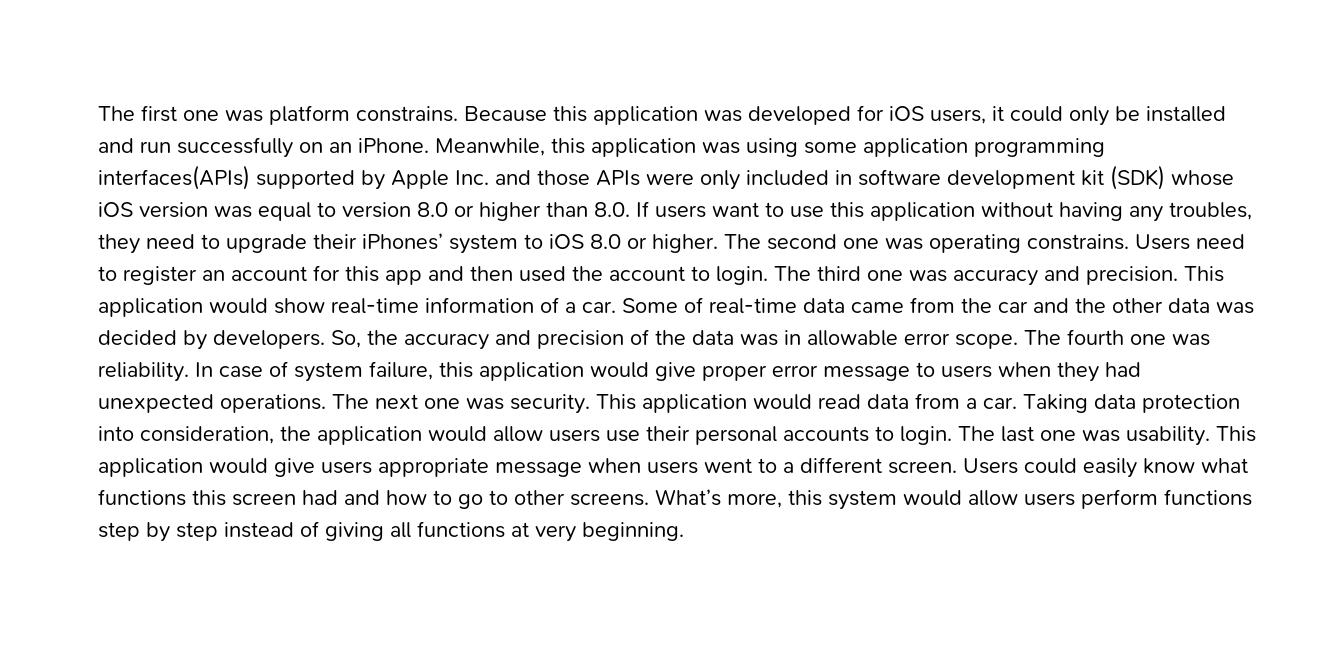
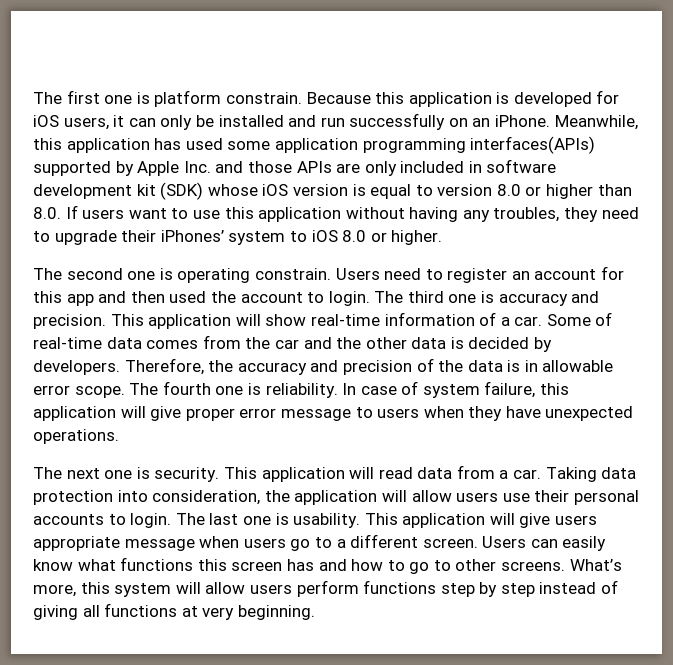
[225,105,458,125] was platform constrains. -> [136,90,302,107] is platform constrain.
[704,110,742,122] was -> [496,92,510,104] is
[1010,106,1063,122] could -> [128,118,156,127] can
[702,138,798,157] was using -> [154,138,223,150] has used
[646,173,694,185] were -> [336,163,361,173] are
[214,206,252,218] was -> [352,184,366,196] is
(718, 243) none -> (443, 237) //
[885,234,1129,253] was operating constrains. -> [159,268,331,283] is operating constrain.
[909,270,947,282] was -> [481,291,495,303] is
[209,298,268,314] would -> [235,314,261,326] will
[851,302,904,313] came -> [146,340,199,349] comes
[1216,302,1254,314] was -> [450,337,464,349] is
[331,330,361,348] So, -> [124,358,204,375] Therefore,
[740,334,778,346] was -> [507,360,521,372] is
[1172,334,1210,346] was -> [247,383,261,395] is
[590,362,649,378] would -> [120,406,146,418] will
[1105,362,1141,377] had -> [505,406,541,418] have
(326, 403) none -> (119, 436) //
[466,398,504,410] was -> [136,467,150,479] is
[753,394,812,410] would -> [349,467,375,479] will
[428,426,487,442] would -> [381,490,407,502] will
[1082,430,1120,442] was -> [275,513,289,525] is
[209,458,268,474] would -> [489,513,515,525] will
[704,458,752,473] went -> [290,539,311,551] go
[1024,458,1077,474] could -> [530,539,558,548] can
[302,490,338,505] had -> [286,559,314,571] has
[903,490,962,506] would -> [175,582,201,594] will

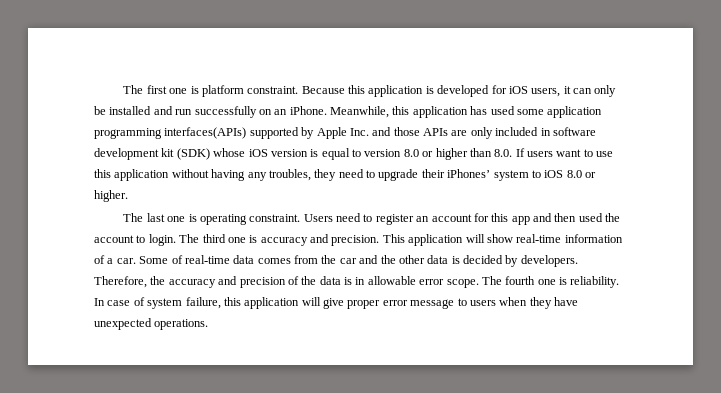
[225,92,302,104] constrain. -> [247,86,299,94] constraint.
[66,268,123,280] second -> [146,213,165,222] last
[254,268,331,280] constrain. -> [249,214,301,222] constraint.
[33,465,637,482] [33,490,639,505] [33,513,598,528] [33,534,607,551] [33,557,622,574] [33,580,619,597] [33,603,315,620] // The next one is security. This application will read data from a car. Taking data protection into consideration, the application will allow users use their personal accounts to login. The last one is usability. This application will give users appropriate message when users go to a different screen. Users can easily know what functions this screen has and how to go to other screens. What’s more, this system will allow users perform functions step by step instead of giving all functions at very beginning. -> (209, 324) none

